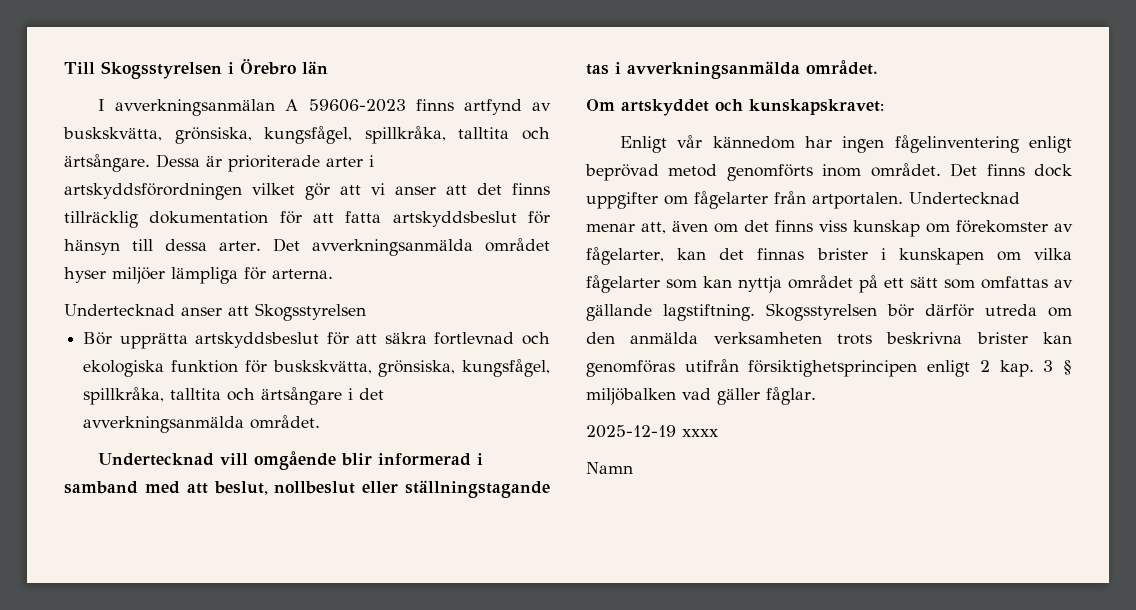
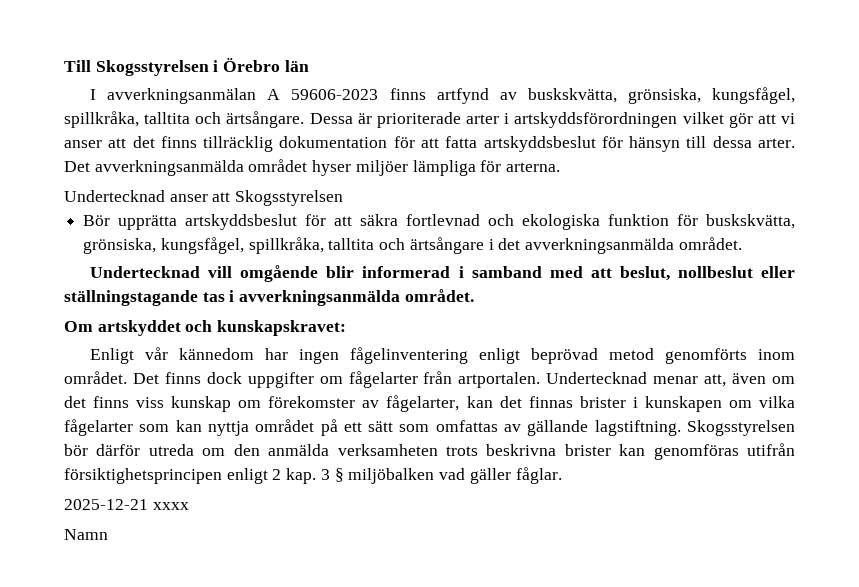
[586,425,676,438] 2025-12-19 -> [64,499,148,510] 2025-12-21

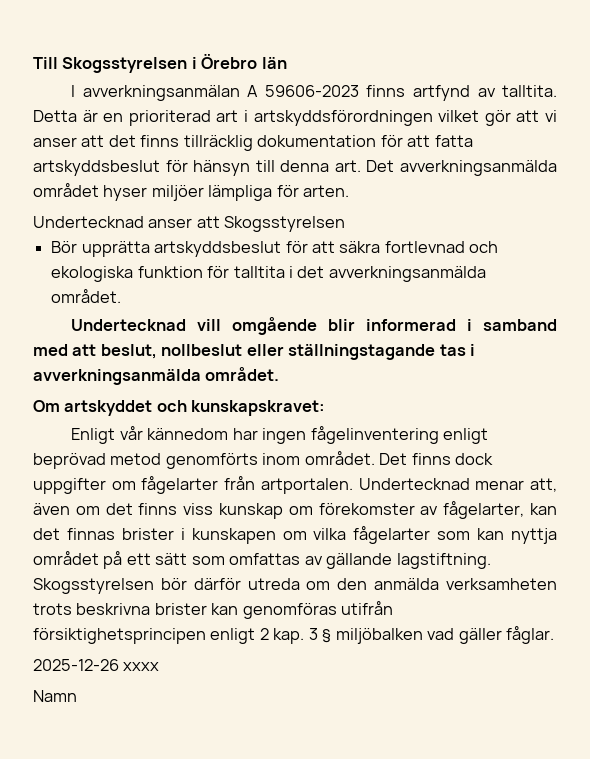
[527,87,796,104] [64,111,500,128] buskskvätta, grönsiska, kungsfågel, spillkråka, talltita och ärtsångare. Dessa är prioriterade arter -> [501,85,557,97] [33,110,239,126] talltita. Detta är en prioriterad art
[712,136,796,148] dessa arter. -> [280,160,361,172] denna art.
[506,162,561,172] arterna. -> [303,185,350,197] arten.
[706,214,796,229] [83,237,484,254] buskskvätta, grönsiska, kungsfågel, spillkråka, talltita och ärtsångare -> [233,266,285,278] talltita
[64,499,148,510] 2025-12-21 -> [33,659,119,671] 2025-12-26

